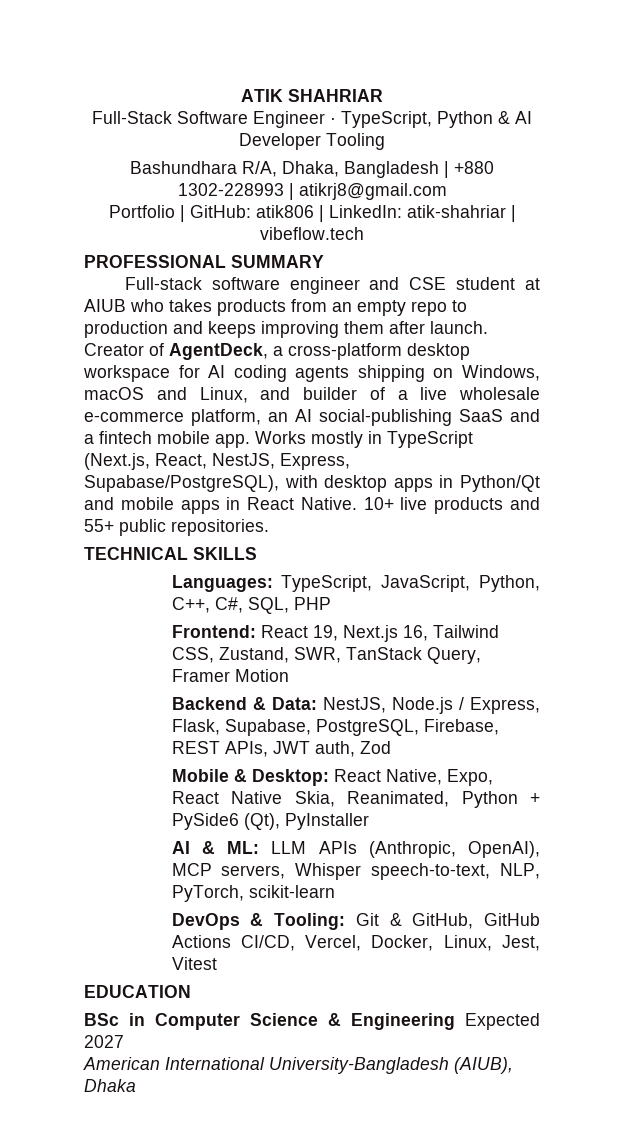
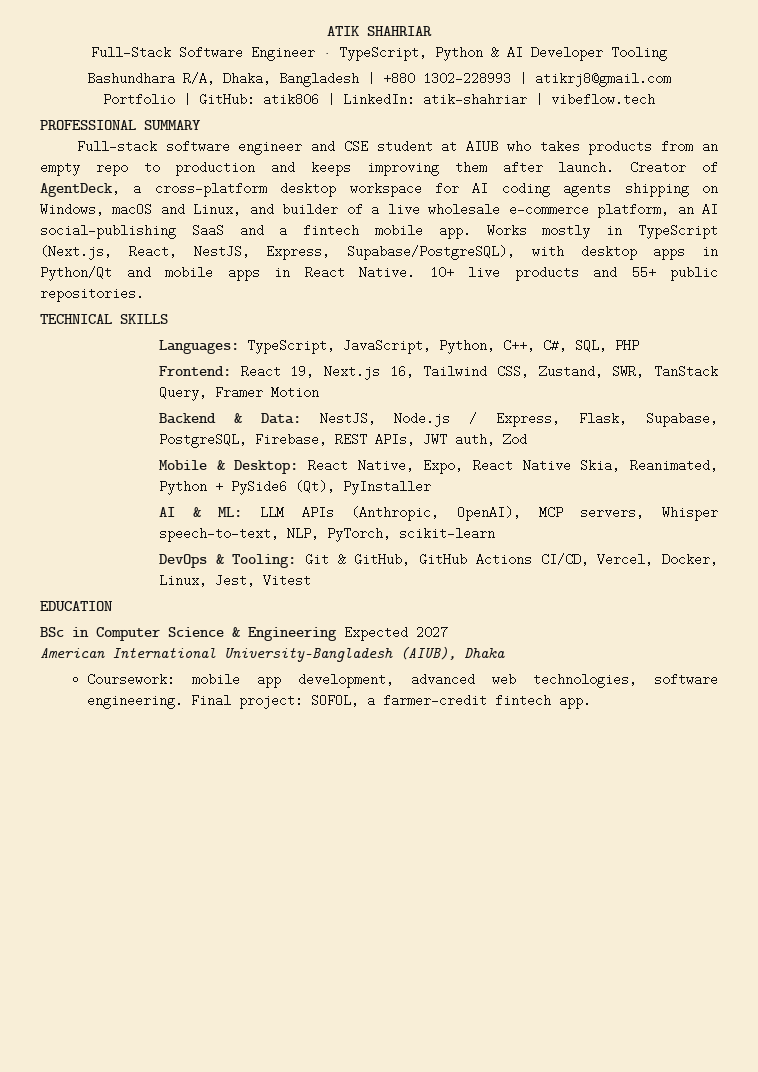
(136, 1085) none -> [86,673,719,688] [86,694,591,709] // Coursework: mobile app development, advanced web technologies, software engineering. Final project: SOFOL, a farmer-credit fintech app.

